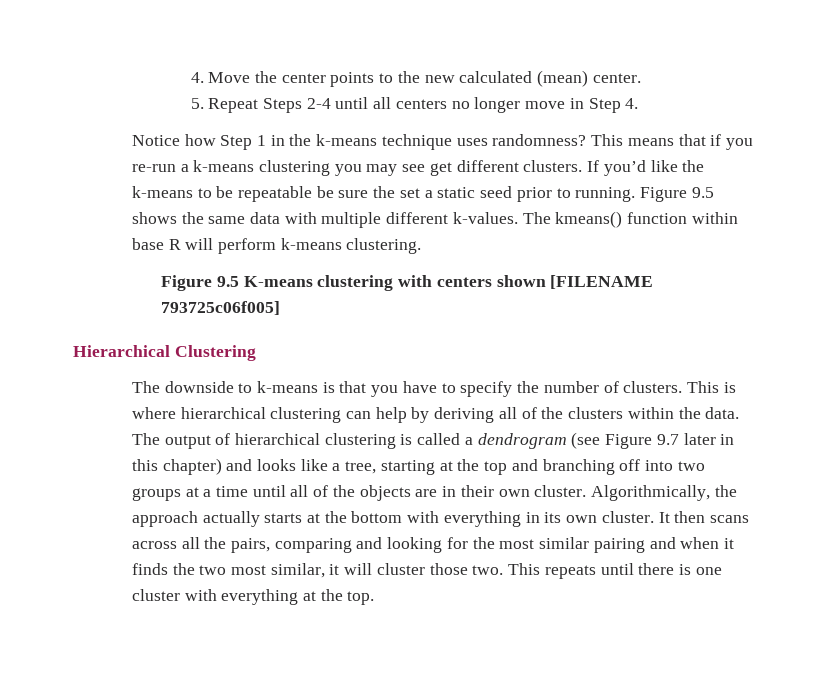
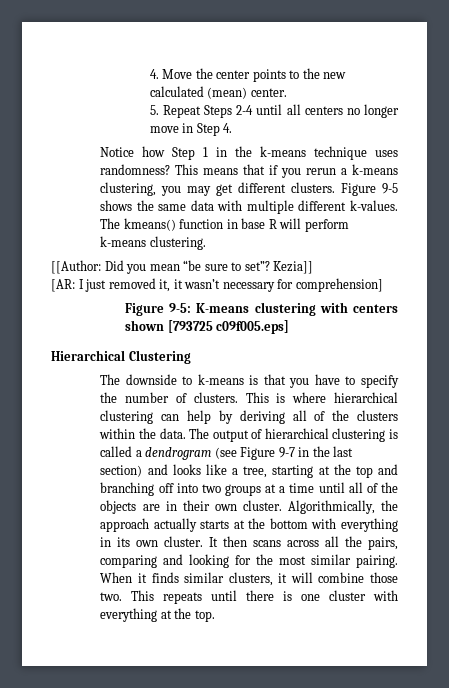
[131,164,176,172] re-run -> [306,168,337,175] rerun
[258,160,330,176] clustering -> [100,182,157,196] clustering,
[402,164,426,172] see -> (212, 191) none
[587,160,705,176] [131,186,714,202] If you’d like the k-means to be repeatable be sure the set a static seed prior to running. Figure 9.5 -> [341,183,398,196] Figure 9-5
[691,212,738,224] within -> [226,219,238,229] in
[161,275,239,291] // Figure 9.5 -> [51,260,314,274] [51,278,383,292] [125,303,192,316] // [[Author: Did you mean “be sure to set”? Kezia]] // [AR: I just removed it, it wasn’t necessary for comprehension] // Figure 9-5:
[550,275,654,289] [161,301,281,315] [FILENAME 793725c06f005] -> [167,320,290,334] [793725 c09f005.eps]
[656,433,735,445] [131,458,222,475] 9.7 later in this chapter) -> [278,446,354,458] [100,465,143,477] 9-7 in the last section)
[593,537,734,553] [131,563,325,578] pairing and when it finds the two most similar, -> [356,555,398,568] [100,572,273,586] pairing. When it finds similar clusters,
[376,563,425,575] cluster -> [318,572,365,583] combine

